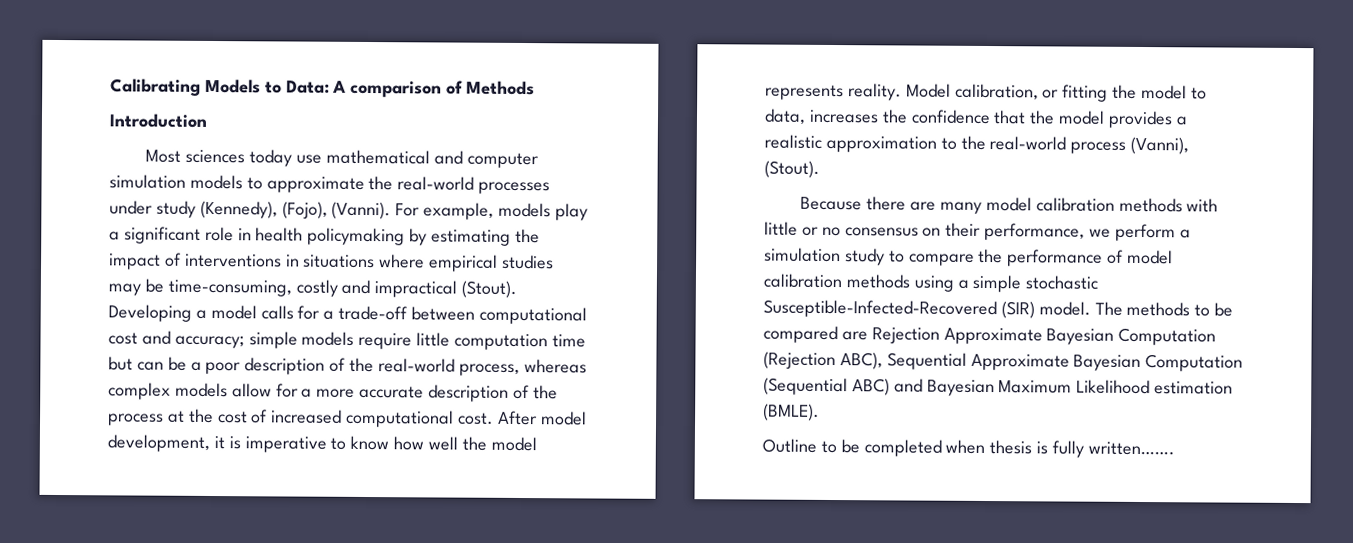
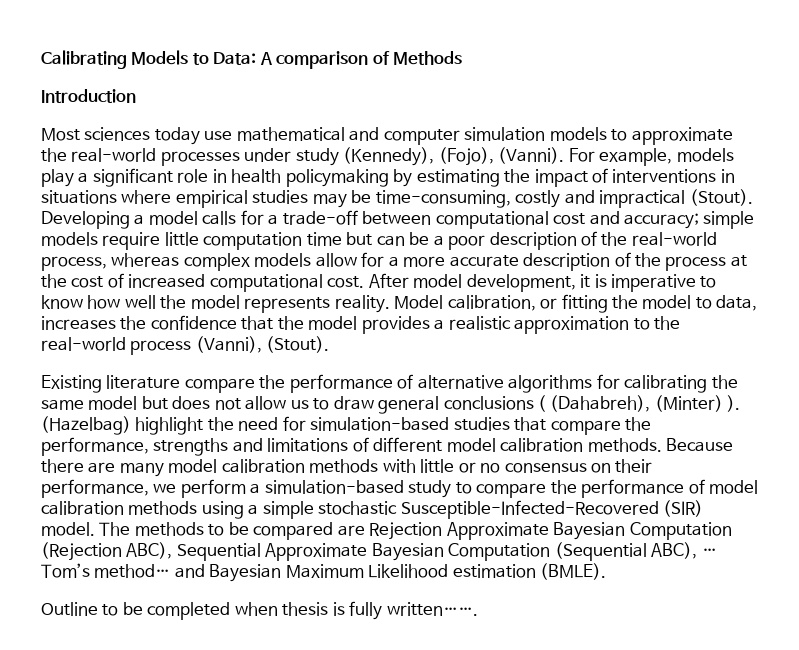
(820, 169) none -> [41,374,738,393] [41,395,741,414] [41,416,652,435] [41,437,662,456] Existing literature compare the performance of alternative algorithms for calibrating the same model but does not allow us to draw general conclusions ( (Dahabreh), (Minter) ). (Hazelbag) highlight the need for simulation-based studies that compare the performance, strengths and limitations of different model calibration methods.
[764,247,841,263] simulation -> [264,480,404,494] simulation-based
[851,378,890,396] ABC) -> [651,542,717,559] [41,563,171,578] ABC), … Tom’s method…

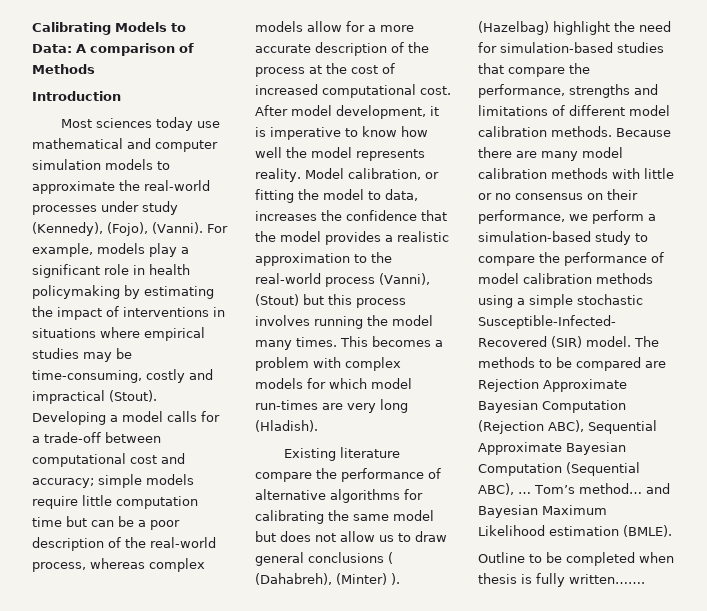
[266,336,330,353] (Stout). -> [255,294,406,308] [255,315,433,329] [255,336,443,350] [255,357,401,371] [255,378,412,389] [255,399,408,413] [255,420,318,432] (Stout) but this process involves running the model many times. This becomes a problem with complex models for which model run-times are very long (Hladish).

